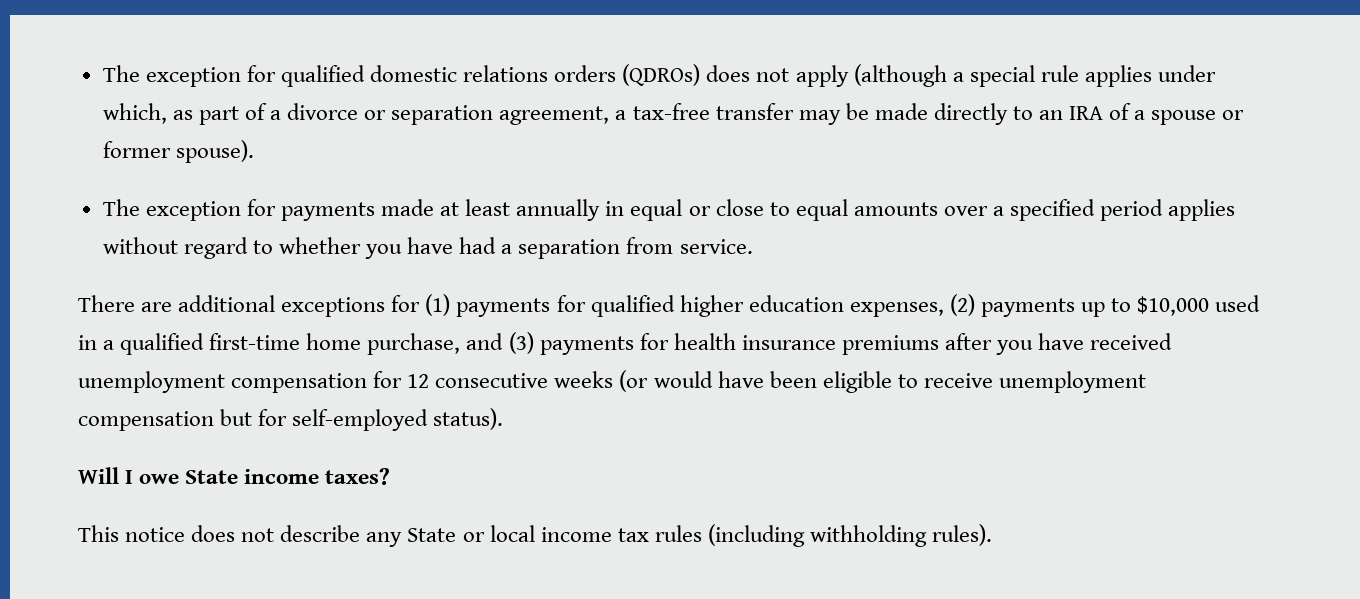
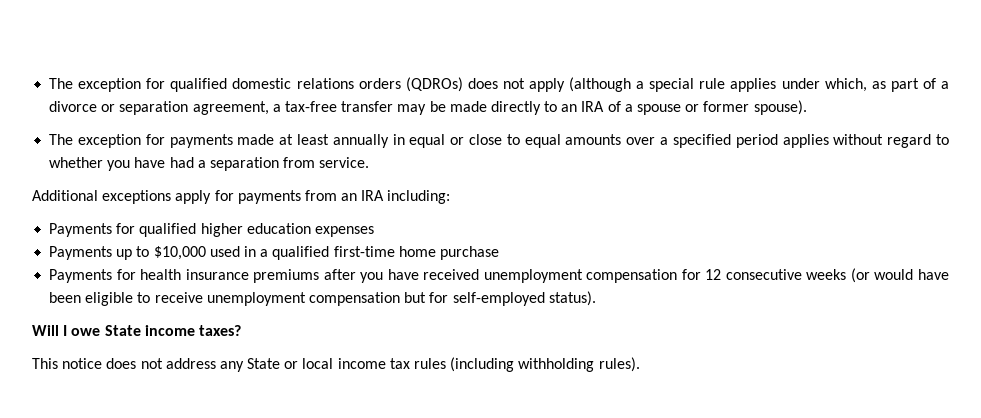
[78,294,551,317] There are additional exceptions for (1) payments -> [32,190,451,204] [49,223,113,237] Additional exceptions apply for payments from an IRA including: // Payments
[849,294,1075,317] expenses, (2) payments -> [314,226,374,237] [49,246,113,260] expenses // Payments
[367,332,634,355] purchase, and (3) payments -> [439,246,499,260] [49,269,113,283] purchase // Payments
[280,525,361,542] describe -> [165,358,216,369] address

